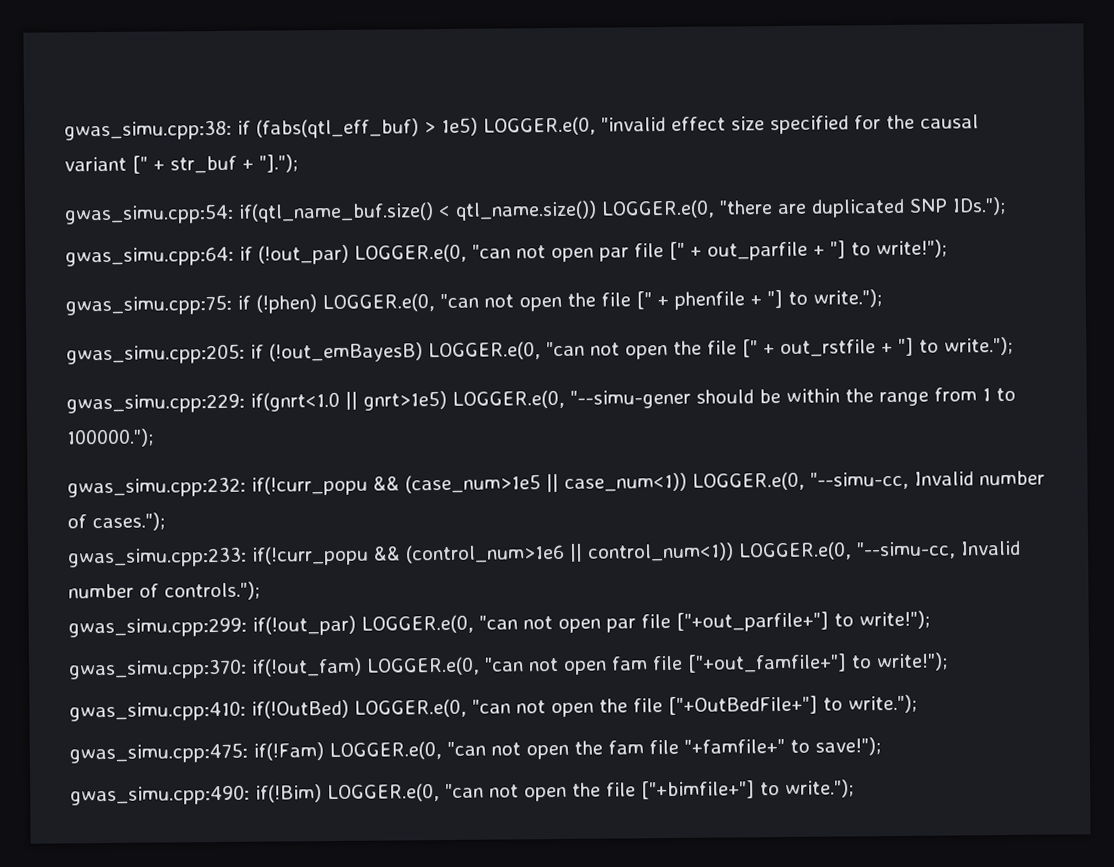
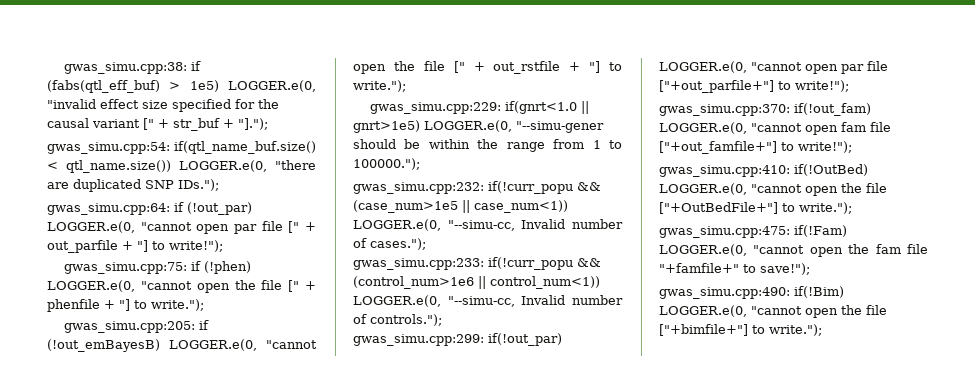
[472,244,546,259] "can not -> [140,222,192,231] "cannot
[440,293,514,309] "can not -> [140,281,192,290] "cannot
[546,341,620,357] "can not -> [266,340,317,349] "cannot
[479,615,553,630] "can not -> [751,62,802,71] "cannot
[484,657,559,672] "can not -> [751,123,802,132] "cannot
[472,699,546,714] "can not -> [751,184,802,193] "cannot
[446,741,521,756] "can not -> [753,245,805,254] "cannot
[445,783,519,799] "can not -> [751,306,802,315] "cannot

